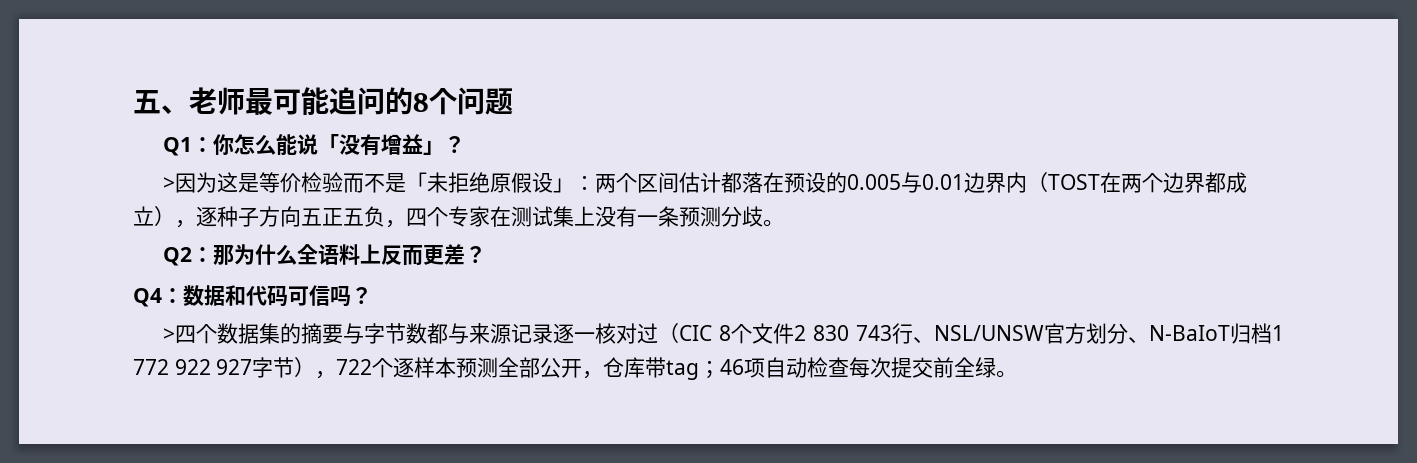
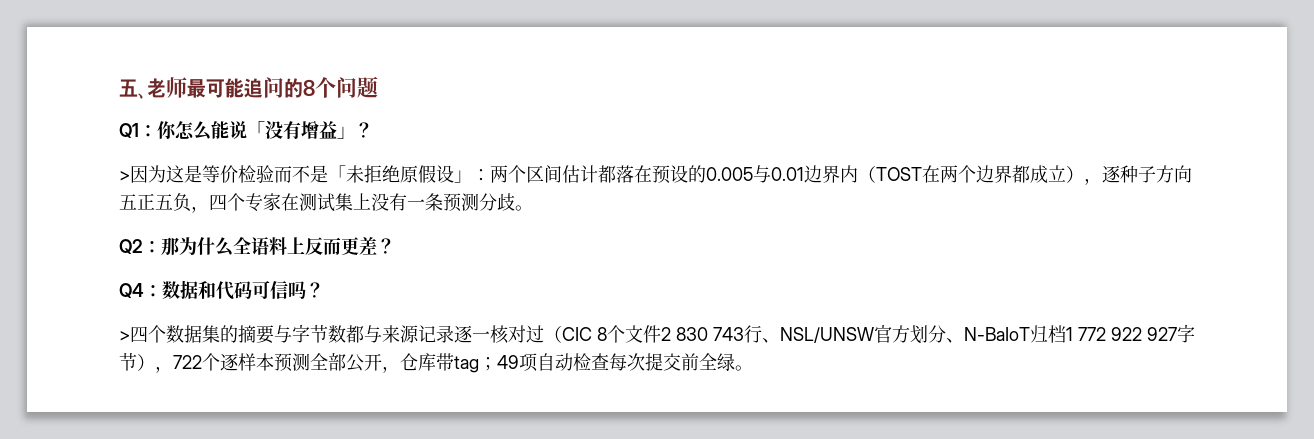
[720,359,745,375] 46 -> [497,355,519,369] 49

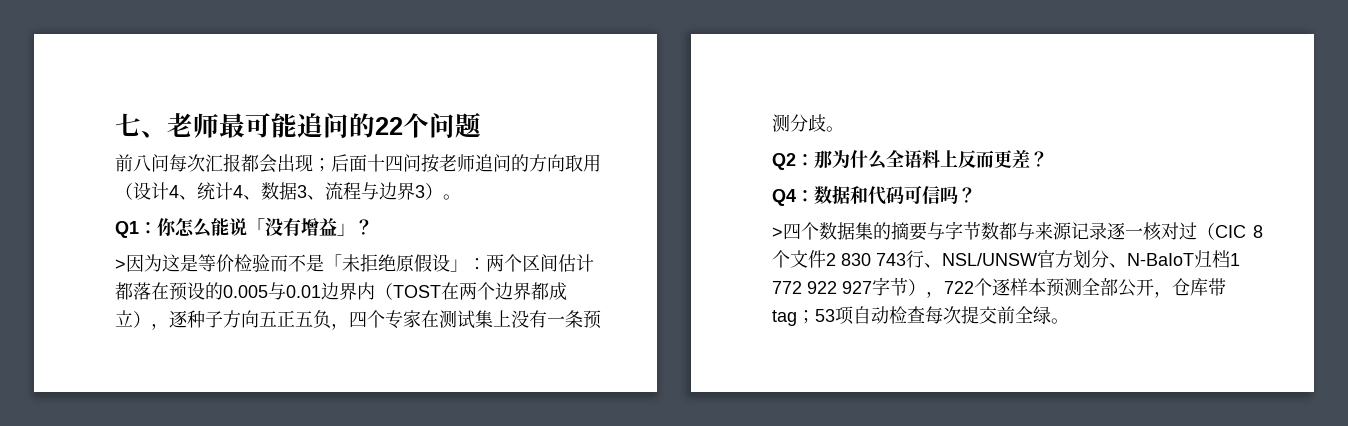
[119,79,138,97] 五 -> [115,113,141,137] 七
[303,79,315,96] 8 -> [375,117,403,135] 22
(378, 87) none -> [115,153,601,173] [115,182,461,200] // 前八问每次汇报都会出现；后面十四问按老师追问的方向取用（设计4、统计4、数据3、流程与边界3）。
[497,355,519,369] 49 -> [815,309,835,322] 53

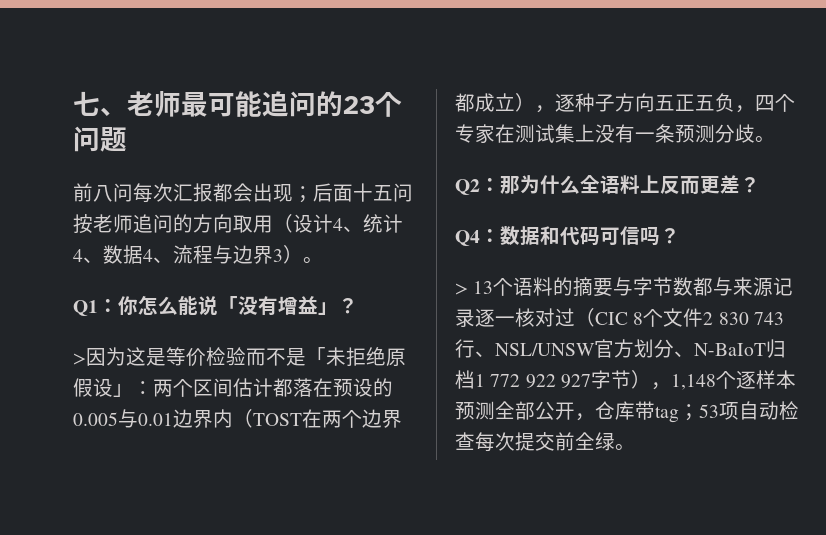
[375,117,403,135] 22 -> [343,96,375,114] 23
[385,155,403,172] 四 -> [373,185,393,201] 五
[297,185,307,198] 3 -> [143,249,153,262] 4
[783,222,873,240] 四个数据集 -> [473,277,554,296] 13个语料
[944,281,974,294] 722 -> [670,374,716,390] 1,148

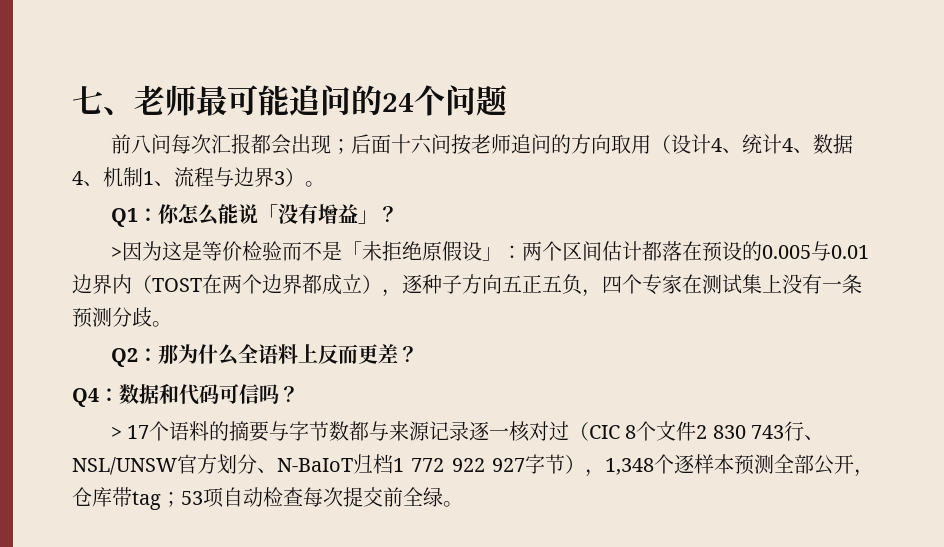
[343,96,375,114] 23 -> [382,93,414,112] 24
[373,185,393,201] 五 -> [410,134,432,154] 六
(173, 260) none -> [103,167,174,187] 机制1、
[473,281,494,294] 13 -> [126,425,149,439] 17
[670,374,716,390] 1,148 -> [605,458,654,475] 1,348

